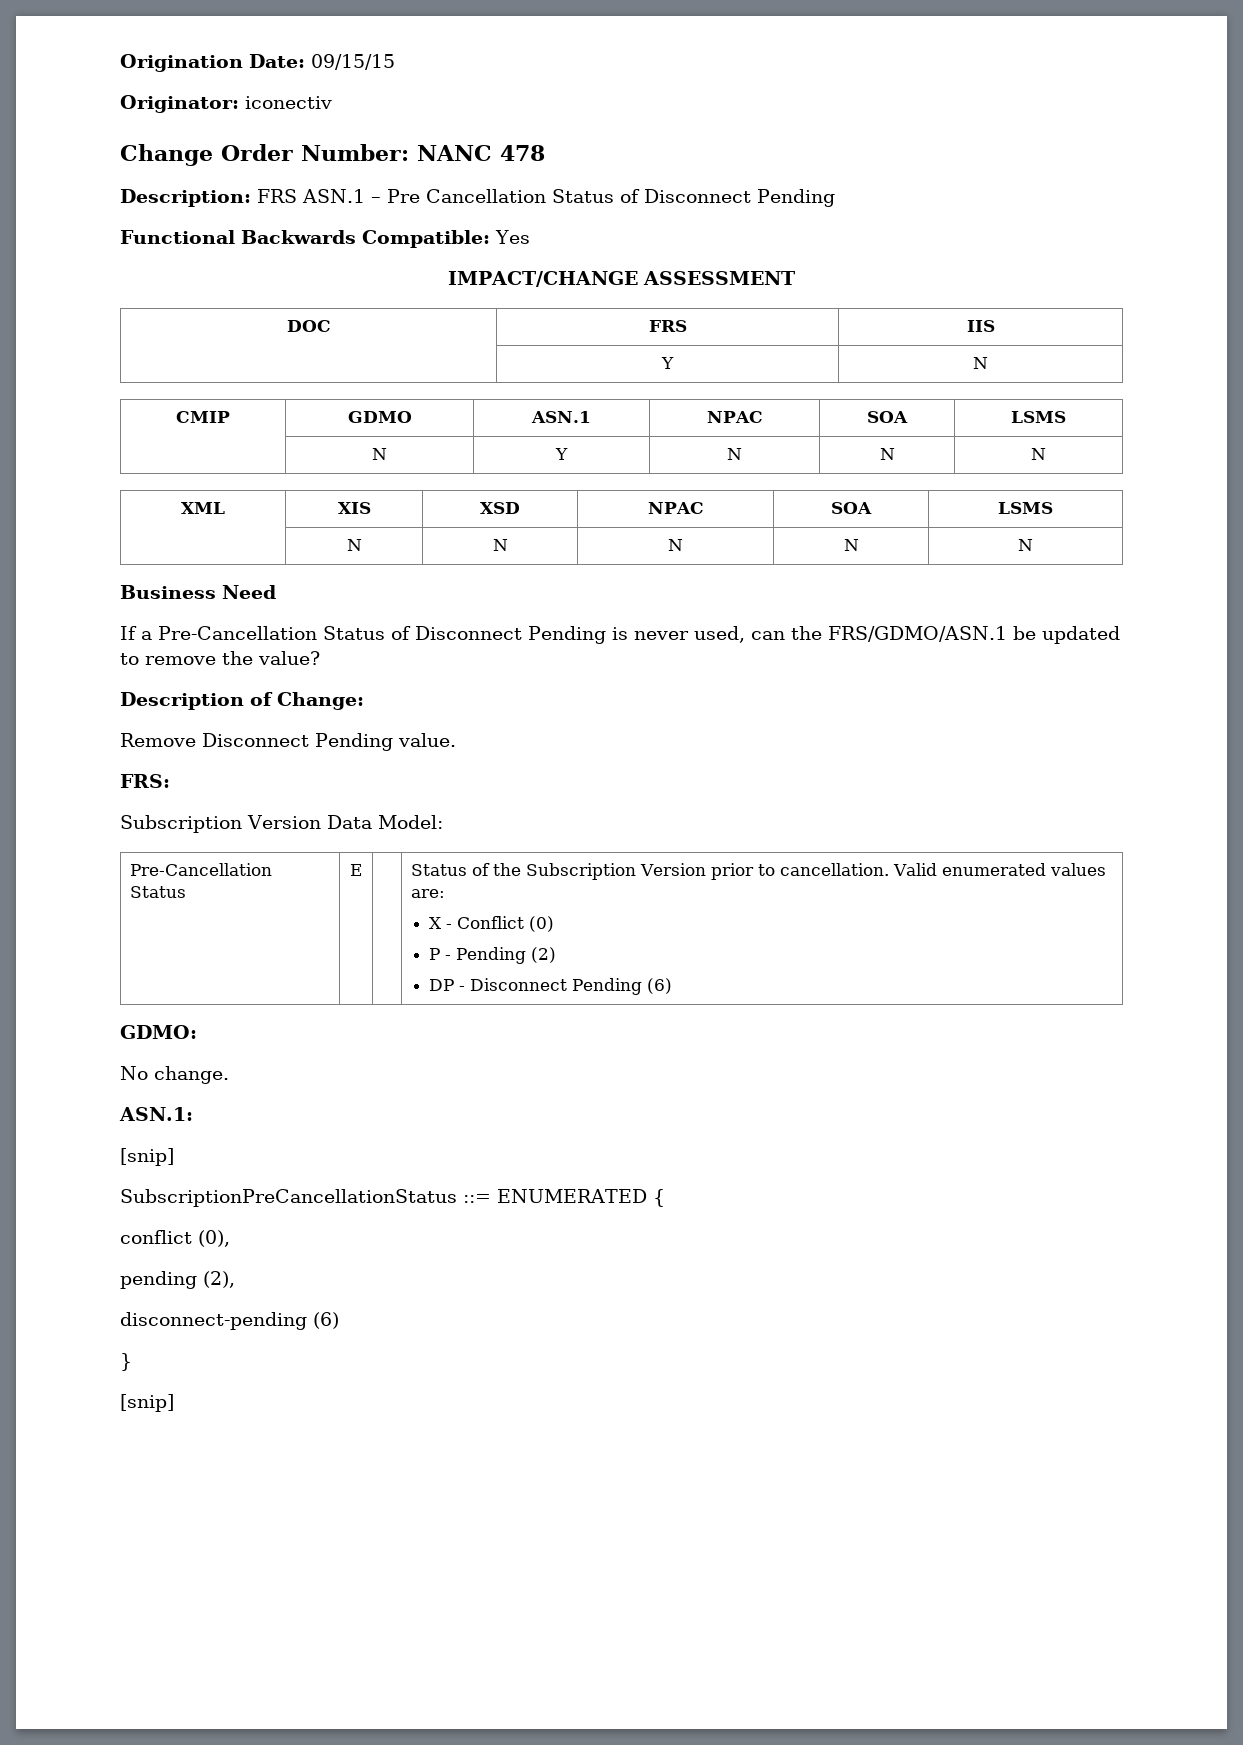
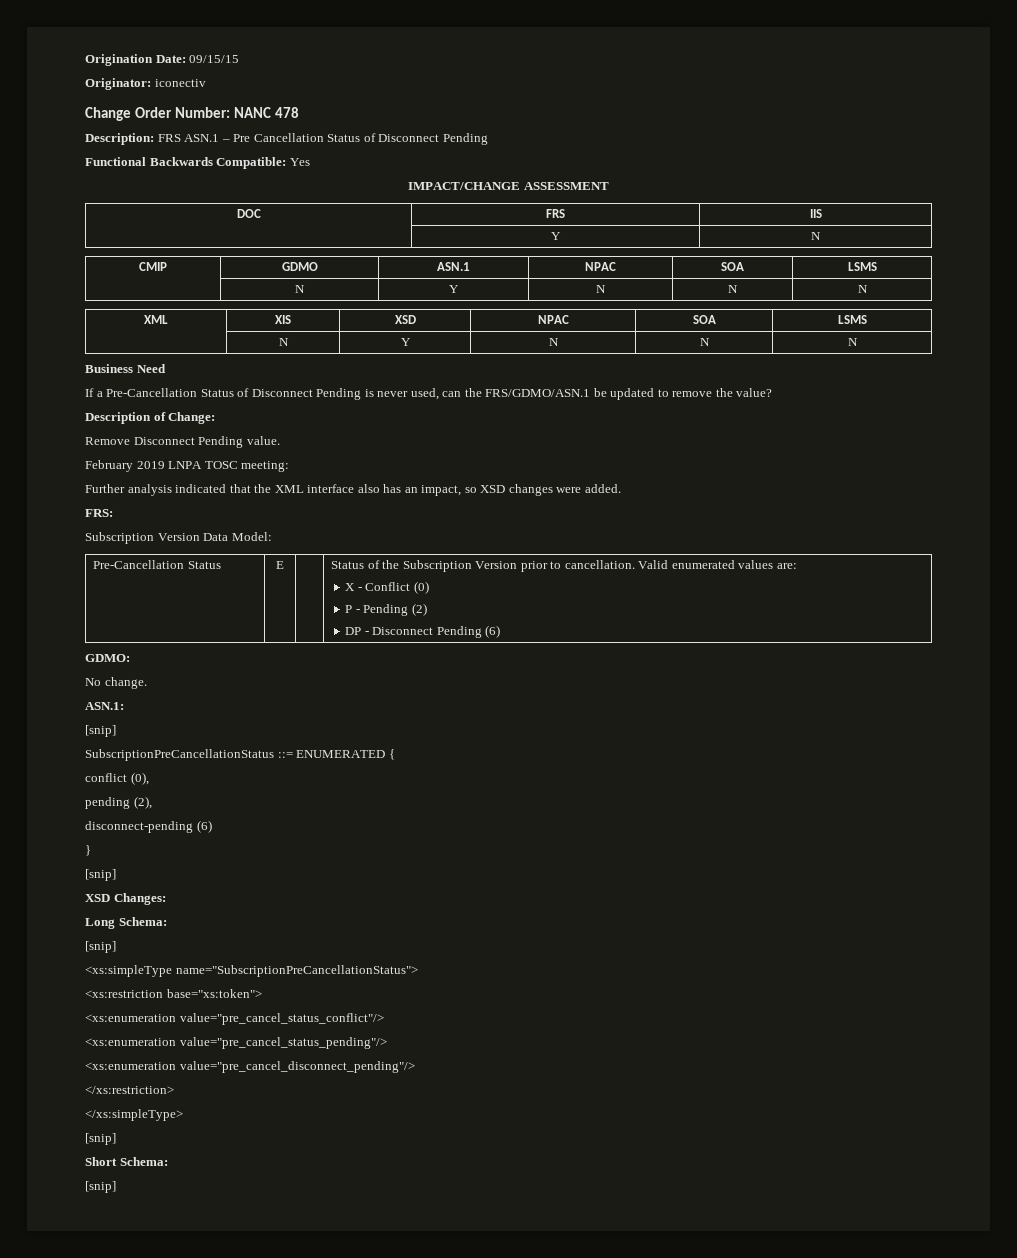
[492,539,508,551] N -> [400,338,411,346] Y
(456, 740) none -> [85,460,290,472] [85,484,621,496] // February 2019 LNPA TOSC meeting: // Further analysis indicated that the XML interface also has an impact, so XSD changes were added.
(174, 1403) none -> [85,893,166,905] [85,917,167,929] [85,941,116,953] [85,965,418,977] [85,989,262,998] [85,1013,384,1025] [85,1037,387,1049] [85,1061,415,1073] [85,1086,174,1094] [85,1109,183,1121] [85,1133,116,1145] [85,1157,168,1166] [85,1181,116,1193] // XSD Changes: // Long Schema: // [snip] // <xs:simpleType name="SubscriptionPreCancellationStatus"> // <xs:restriction base="xs:token"> // <xs:enumeration value="pre_cancel_status_conflict"/> // <xs:enumeration value="pre_cancel_status_pending"/> // <xs:enumeration value="pre_cancel_disconnect_pending"/> // </xs:restriction> // </xs:simpleType> // [snip] // Short Schema: // [snip]

